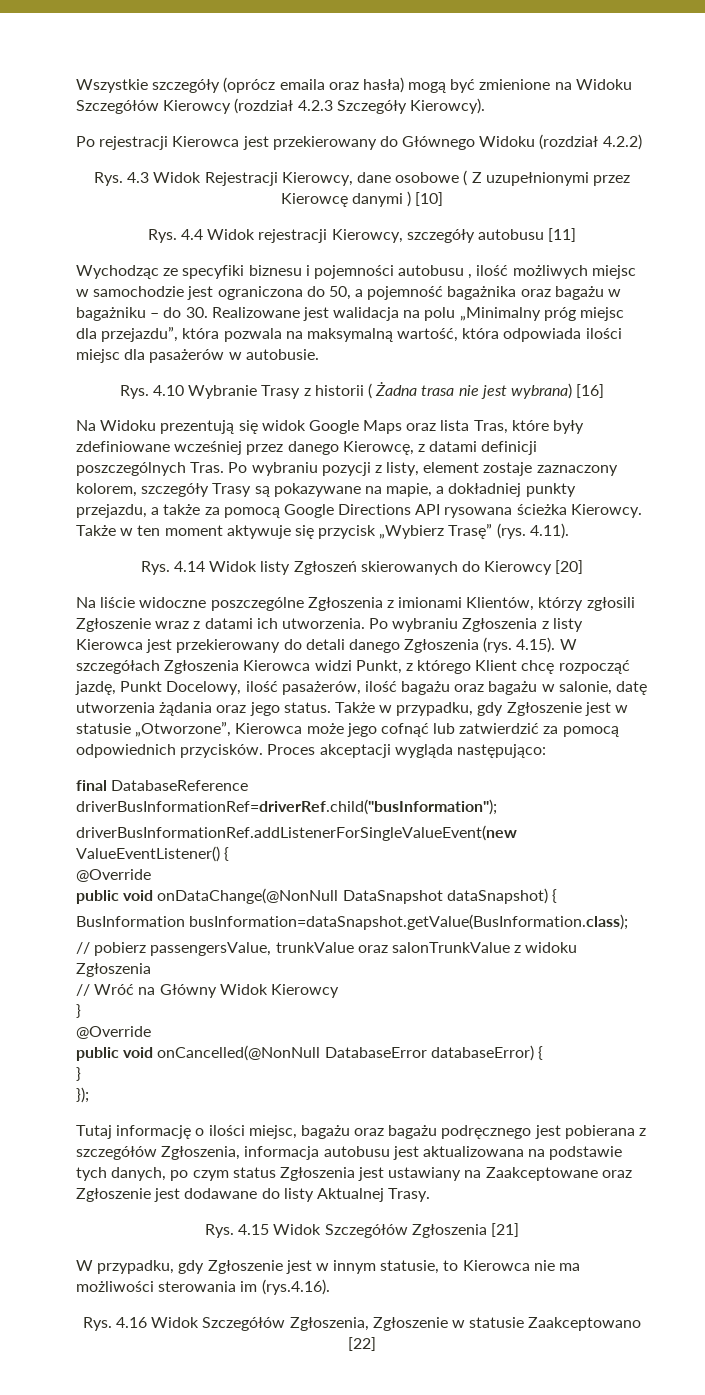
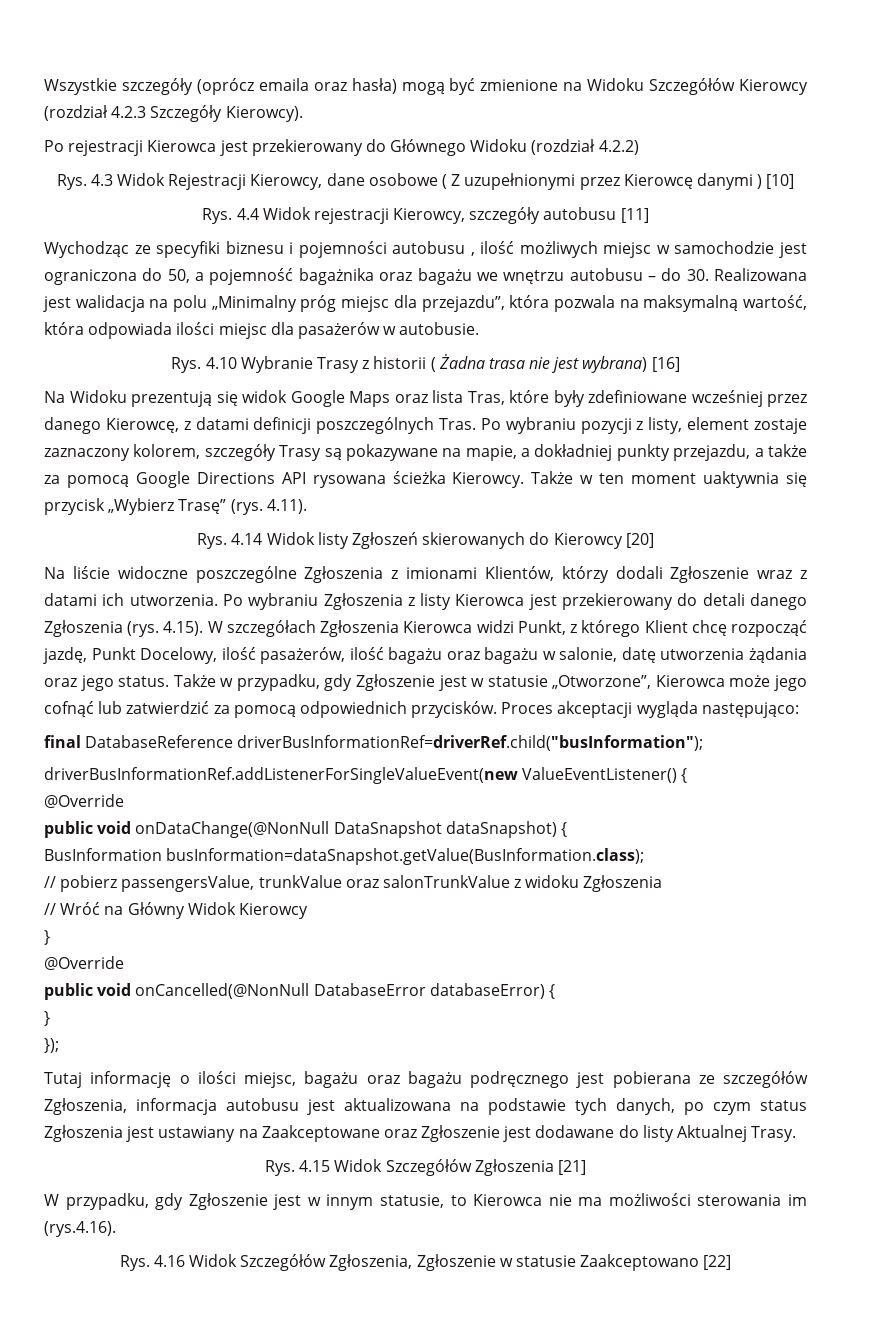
[608,289,622,297] [76,307,146,321] w bagażniku -> [476,268,643,284] we wnętrzu autobusu
[211,307,300,318] Realizowane -> [714,268,808,281] Realizowana
[226,525,291,539] aktywuje -> [703,471,780,488] uaktywnia
[586,597,635,611] zgłosili -> [615,566,663,579] dodali
[639,1128,647,1136] z -> [698,1075,715,1084] ze

